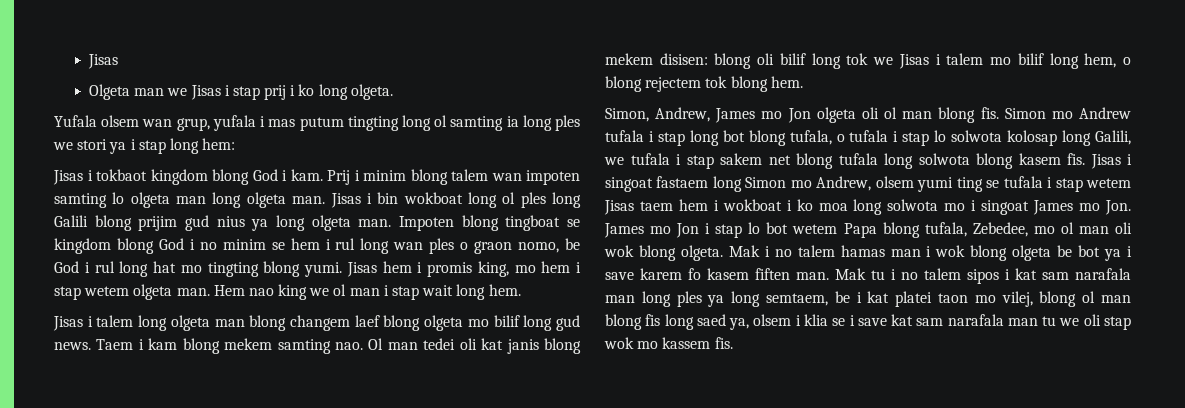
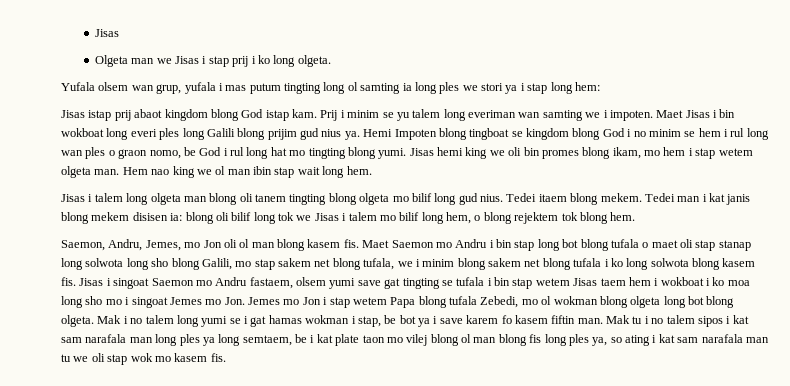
[87,169,287,185] i tokbaot kingdom blong God i -> [88,109,289,121] istap prij abaot kingdom blong God istap
[410,169,580,185] [54,192,326,208] blong talem wan impoten samting lo olgeta man long olgeta man. -> [382,109,684,121] se yu talem long everiman wan samting we i impoten. Maet
[502,192,516,204] ol -> [130,129,157,137] everi
[251,215,392,231] ya long olgeta man. -> [344,129,393,140] ya. Hemi
[382,261,509,277] hem i promis king, -> [437,147,641,159] hemi king we oli bin promes blong ikam,
[383,285,389,296] i -> [253,166,272,175] ibin
[290,315,380,331] changem laef -> [239,193,327,205] oli tanem tingting
[54,338,477,354] news. Taem i kam blong mekem samting nao. Ol man tedei oli -> [480,193,707,205] nius. Tedei itaem blong mekem. Tedei man i
[659,53,708,65] disisen: -> [132,212,183,221] disisen ia:
[645,77,702,92] rejectem -> [514,212,559,224] rejektem
[605,107,856,123] Simon, Andrew, James mo Jon olgeta -> [61,239,222,251] Saemon, Andru, Jemes, mo Jon
[980,107,1131,119] [605,130,1131,146] [604,153,878,169] fis. Simon mo Andrew tufala i stap long bot blong tufala, o tufala i stap lo solwota kolosap long Galili, we tufala i stap sakem net blong tufala -> [307,239,751,251] [61,258,623,270] kasem fis. Maet Saemon mo Andru i bin stap long bot blong tufala o maet oli stap stanap long solwota long sho blong Galili, mo stap sakem net blong tufala, we i minim blong sakem net blong tufala i ko
[656,176,983,192] fastaem long Simon mo Andrew, olsem yumi ting -> [151,277,440,289] Saemon mo Andru fastaem, olsem yumi save gat tingting
(1053, 182) none -> [494,277,510,286] bin
[887,199,939,211] solwota -> [85,296,103,305] sho
[1033,200,1074,215] James -> [169,297,202,305] Jemes
[604,223,644,238] James -> [248,297,280,305] Jemes
[748,222,789,234] lo bot -> (350, 302) none
[924,222,1132,237] [604,245,634,257] tufala, Zebedee, mo ol man oli wok -> [449,296,704,308] tufala Zebedi, mo ol wokman blong olgeta long bot
[840,245,1052,261] hamas man i wok blong olgeta -> [176,315,381,327] long yumi se i gat hamas wokman i stap,
[755,268,790,280] fiften -> [551,315,576,324] fiftin
[895,291,933,307] platei -> [335,334,360,346] plate
[1001,291,1033,307] vilej, -> [406,334,428,346] vilej
[696,314,887,330] saed ya, olsem i klia se i save -> [568,334,657,346] ples ya, so ating i
[662,337,711,349] kassem -> [174,353,208,362] kasem

